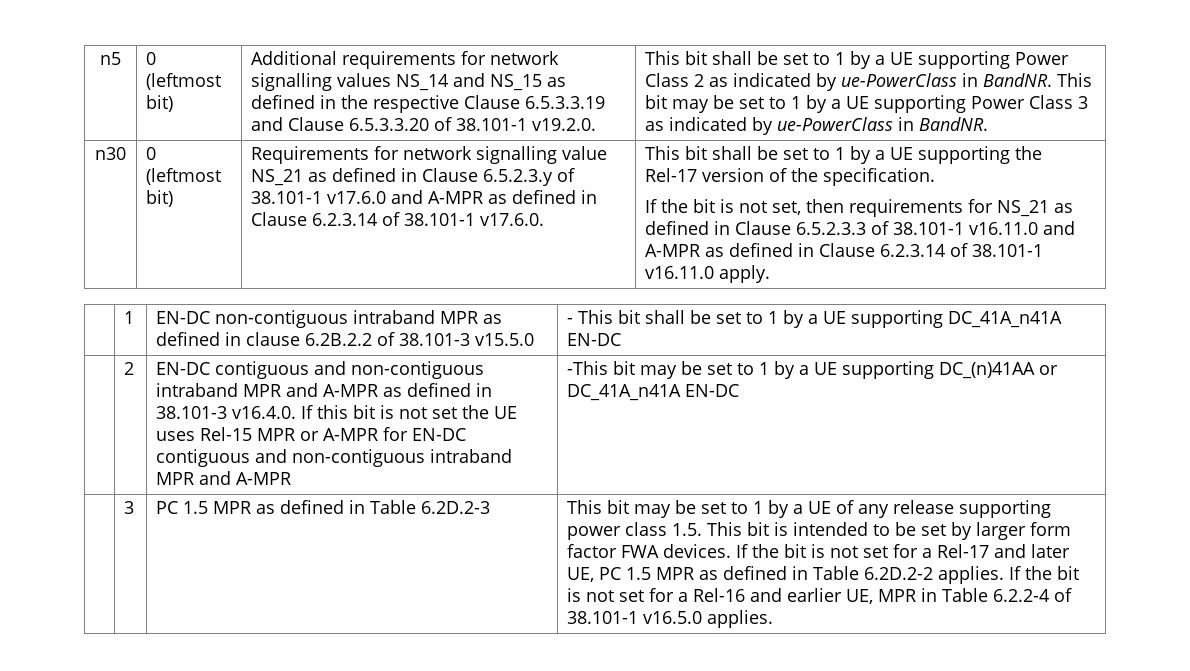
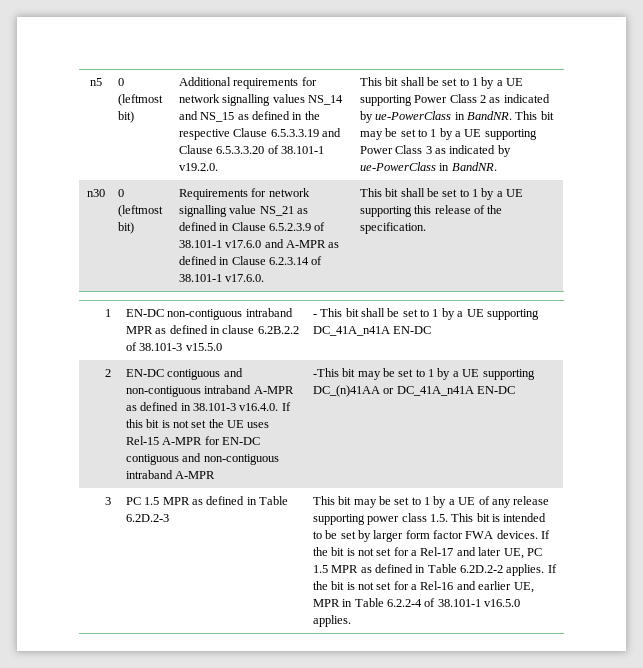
[483,169,554,186] 6.5.2.3.y -> [268,223,311,231] 6.5.2.3.9
[1015,146,1043,160] [645,168,765,182] the Rel-17 version -> [414,205,471,214] this release
[645,199,1074,217] [645,221,1076,235] [645,243,1044,257] [645,265,771,283] // If the bit is not set, then requirements for NS_21 as defined in Clause 6.5.2.3.3 of 38.101-1 v16.11.0 and A-MPR as defined in Clause 6.2.3.14 of 38.101-1 v16.11.0 apply. -> (426, 228) none
[243,383,319,397] MPR and -> (252, 389) none
[257,428,320,441] MPR or -> (159, 440) none
[156,471,232,485] MPR and -> (173, 474) none

